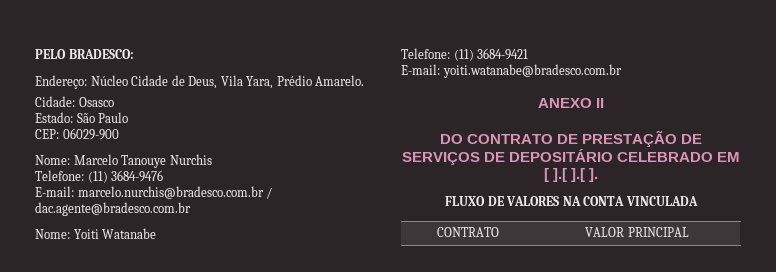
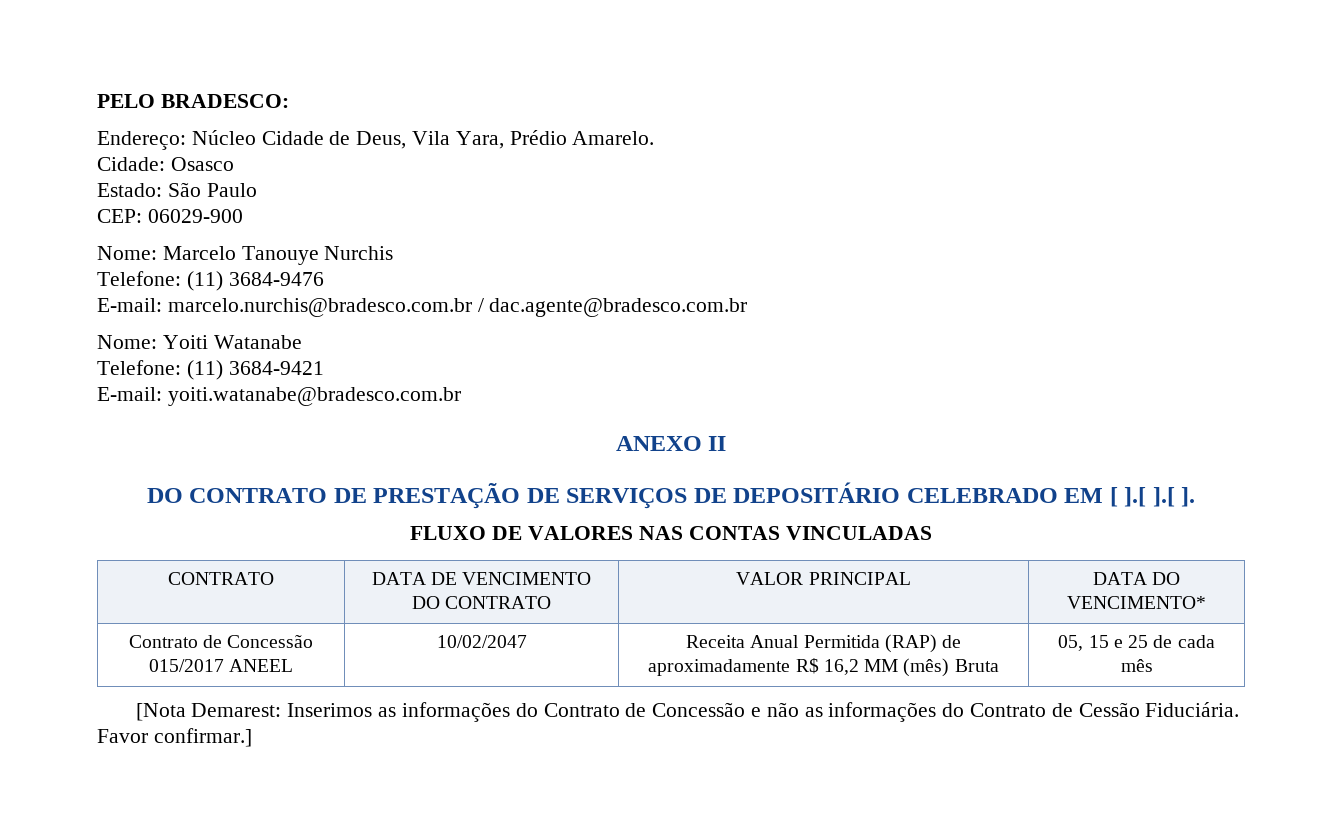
[562,196,698,206] [436,227,499,237] [585,227,689,237] NA CONTA VINCULADA // CONTRATO | VALOR PRINCIPAL -> [638,526,932,540] [168,572,274,585] [371,572,592,585] [411,596,552,609] [736,572,911,585] [1092,572,1181,585] [1067,596,1206,609] [128,635,314,648] [148,659,294,672] [436,635,527,648] [685,634,962,653] [648,658,999,677] [1058,635,1215,651] [1120,659,1153,672] [135,702,1240,722] [97,728,252,747] NAS CONTAS VINCULADAS // CONTRATO | DATA DE VENCIMENTO DO CONTRATO | VALOR PRINCIPAL | DATA DO VENCIMENTO* // Contrato de Concessão 015/2017 ANEEL | 10/02/2047 | Receita Anual Permitida (RAP) de aproximadamente R$ 16,2 MM (mês) Bruta | 05, 15 e 25 de cada mês // [Nota Demarest: Inserimos as informações do Contrato de Concessão e não as informações do Contrato de Cessão Fiduciária. Favor confirmar.]

